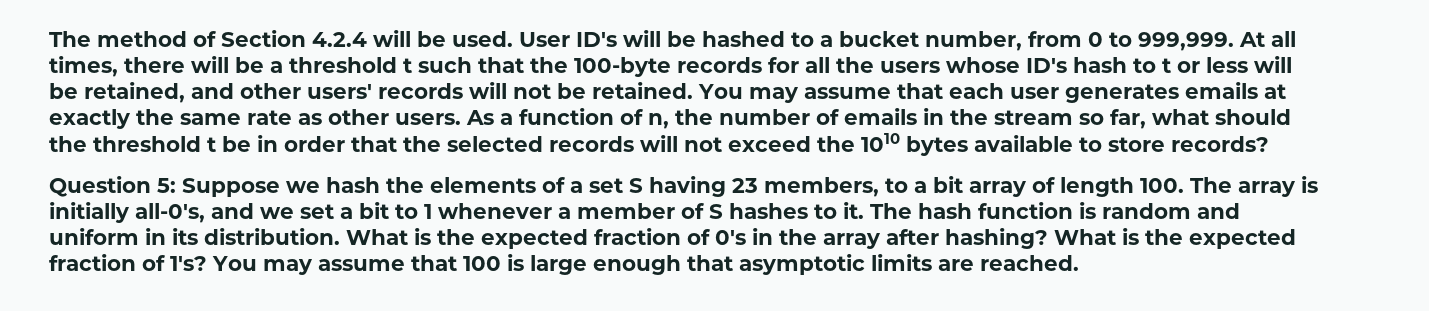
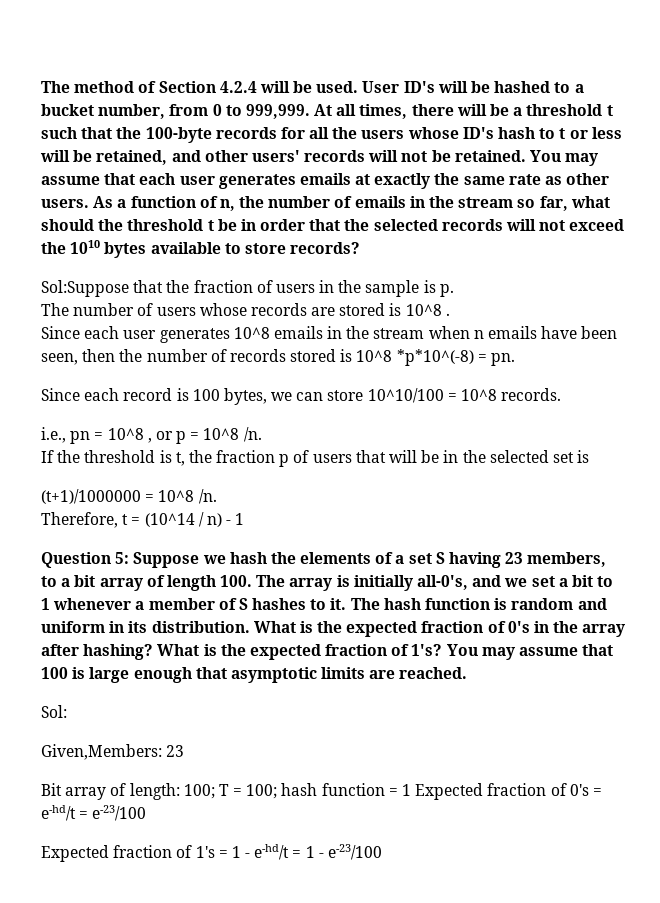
(1269, 144) none -> [41,280,454,297] [41,303,450,316] [41,326,618,343] [41,349,516,366] [41,388,562,405] [41,427,262,444] [41,450,590,467] [41,489,217,504] [41,512,245,528] // Sol:Suppose that the fraction of users in the sample is p. // The number of users whose records are stored is 10^8 . // Since each user generates 10^8 emails in the stream when n emails have been seen, then the number of records stored is 10^8 *p*10^(-8) = pn. // Since each record is 100 bytes, we can store 10^10/100 = 10^8 records. // i.e., pn = 10^8 , or p = 10^8 /n. // If the threshold is t, the fraction p of users that will be in the selected set is // (t+1)/1000000 = 10^8 /n. // Therefore, t = (10^14 / n) - 1
(1079, 263) none -> [41,705,67,718] [41,744,185,760] [41,783,602,800] [41,805,147,821] [41,844,383,862] // Sol: // Given,Members: 23 // Bit array of length: 100; T = 100; hash function = 1 Expected fraction of 0's = e-hd/t = e-23/100 // Expected fraction of 1's = 1 - e-hd/t = 1 - e-23/100

